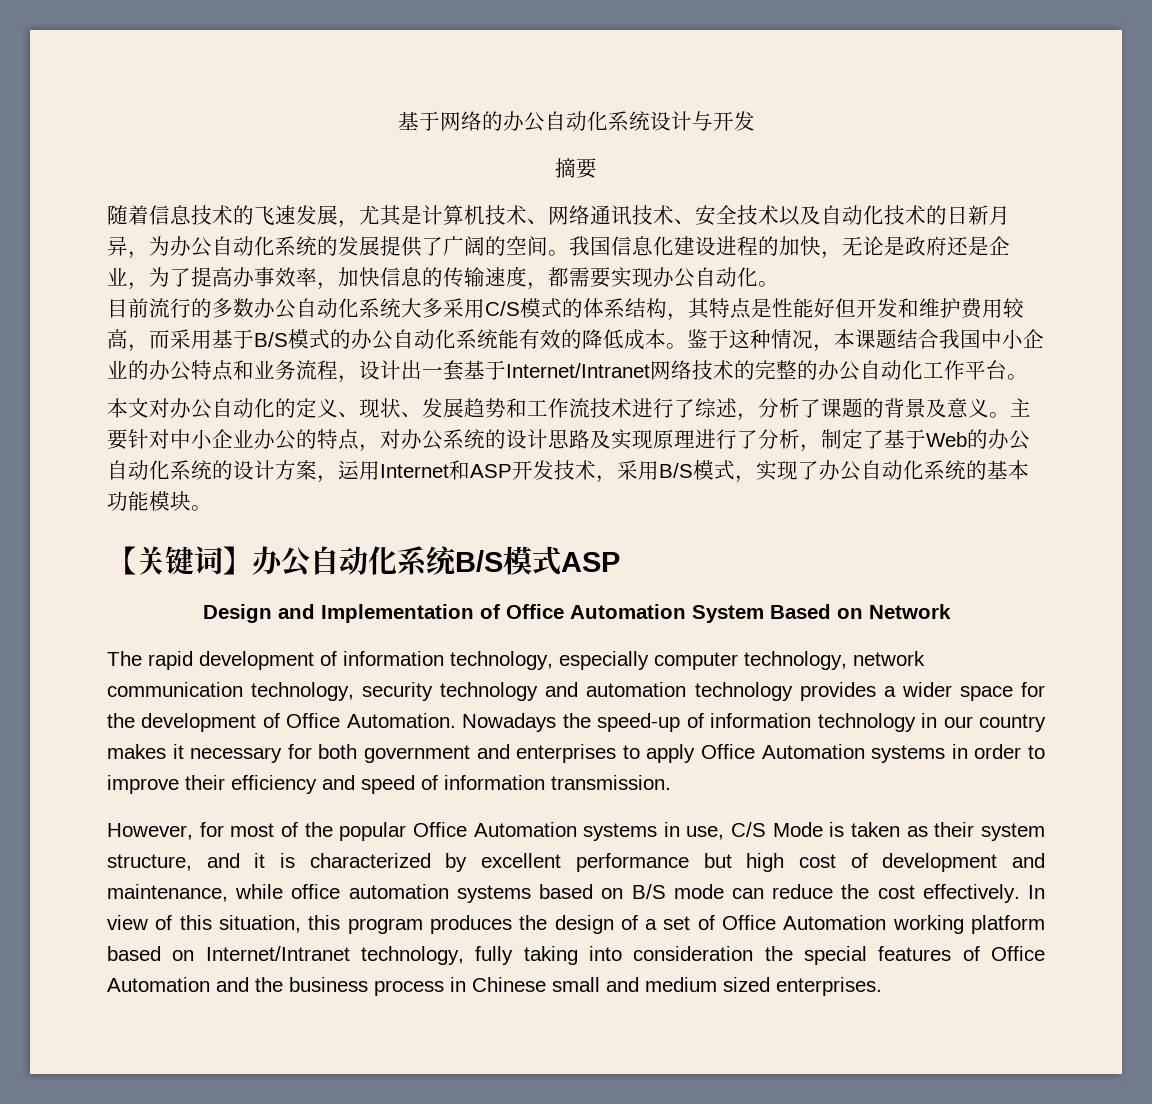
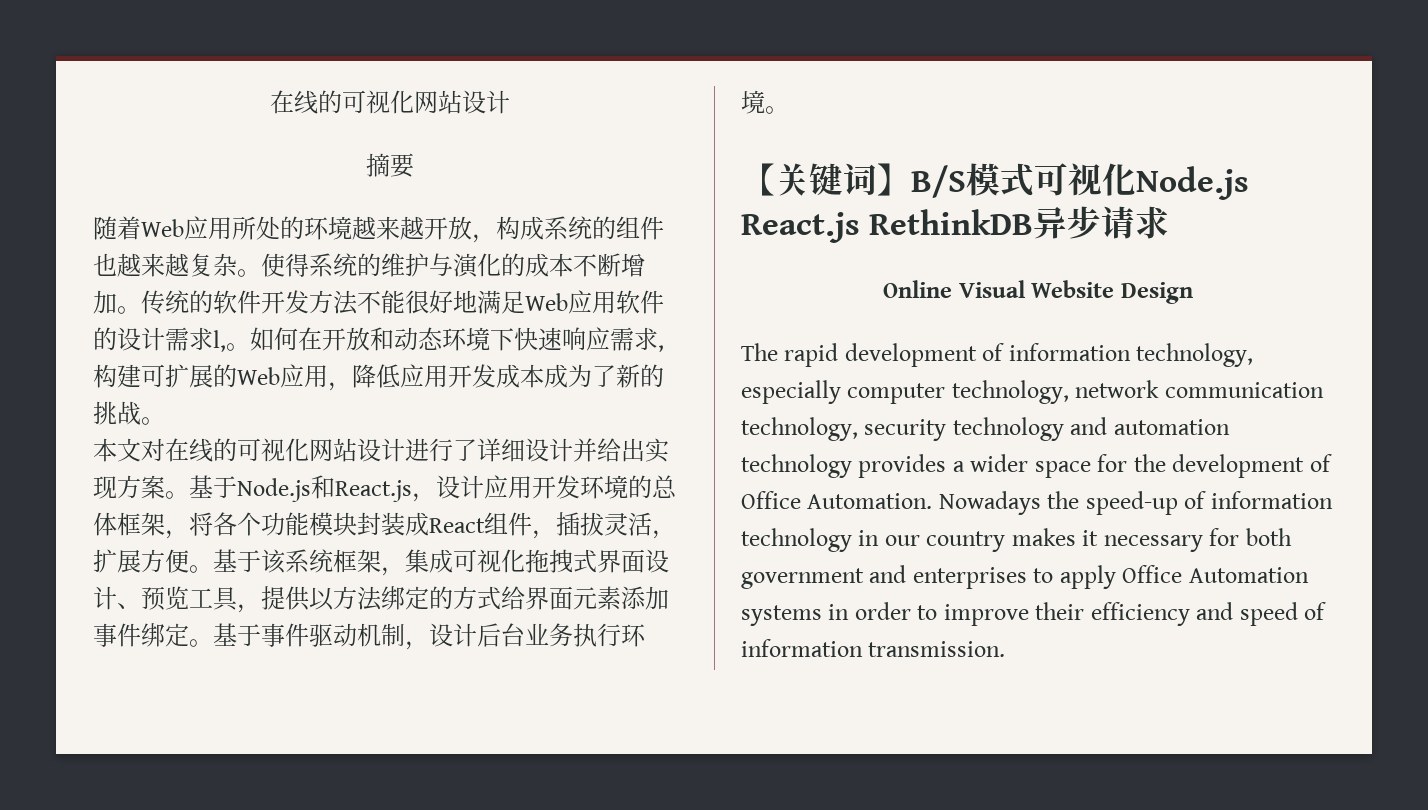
[397,111,755,132] 基于网络的办公自动化系统设计与开发 -> [270,90,510,114] 在线的可视化网站设计
[149,205,1010,228] [107,236,1010,259] [107,266,779,290] [107,298,1024,321] [107,329,1044,352] [107,360,1028,383] [107,398,1031,421] [107,429,1030,452] [107,460,1029,483] [107,491,212,511] [107,546,620,577] [202,604,951,623] 信息技术的飞速发展，尤其是计算机技术、网络通讯技术、安全技术以及自动化技术的日新月异，为办公自动化系统的发展提供了广阔的空间。我国信息化建设进程的加快，无论是政府还是企业，为了提高办事效率，加快信息的传输速度，都需要实现办公自动化。 // 目前流行的多数办公自动化系统大多采用C/S模式的体系结构，其特点是性能好但开发和维护费用较高，而采用基于B/S模式的办公自动化系统能有效的降低成本。鉴于这种情况，本课题结合我国中小企业的办公特点和业务流程，设计出一套基于Internet/Intranet网络技术的完整的办公自动化工作平台。 // 本文对办公自动化的定义、现状、发展趋势和工作流技术进行了综述，分析了课题的背景及意义。主要针对中小企业办公的特点，对办公系统的设计思路及实现原理进行了分析，制定了基于Web的办公自动化系统的设计方案，运用Internet和ASP开发技术，采用B/S模式，实现了办公自动化系统的基本功能模块。 // 【关键词】办公自动化系统B/S模式ASP // Design and Implementation of Office Automation System Based on Network -> [141,216,664,243] [93,253,645,278] [93,290,664,315] [93,327,664,352] [93,364,664,391] [93,401,165,425] [93,438,669,463] [93,475,677,502] [93,512,676,539] [93,549,669,576] [93,586,669,613] [93,623,646,650] [741,90,789,114] [741,163,1249,200] [741,206,1170,243] [883,280,1193,304] Web应用所处的环境越来越开放，构成系统的组件也越来越复杂。使得系统的维护与演化的成本不断增加。传统的软件开发方法不能很好地满足Web应用软件的设计需求l,。如何在开放和动态环境下快速响应需求,构建可扩展的Web应用，降低应用开发成本成为了新的挑战。 // 本文对在线的可视化网站设计进行了详细设计并给出实现方案。基于Node.js和React.js，设计应用开发环境的总体框架，将各个功能模块封装成React组件，插拔灵活，扩展方便。基于该系统框架，集成可视化拖拽式界面设计、预览工具，提供以方法绑定的方式给界面元素添加事件绑定。基于事件驱动机制，设计后台业务执行环境。 // 【关键词】B/S模式可视化Node.js React.js RethinkDB异步请求 // Online Visual Website Design
[107,822,1045,841] [107,853,1046,872] [107,884,1045,903] [107,915,1045,934] [107,946,1046,965] [107,977,882,996] // However, for most of the popular Office Automation systems in use, C/S Mode is taken as their system structure, and it is characterized by excellent performance but high cost of development and maintenance, while office automation systems based on B/S mode can reduce the cost effectively. In view of this situation, this program produces the design of a set of Office Automation working platform based on Internet/Intranet technology, fully taking into consideration the special features of Office Automation and the business process in Chinese small and medium sized enterprises. -> (1006, 649) none

